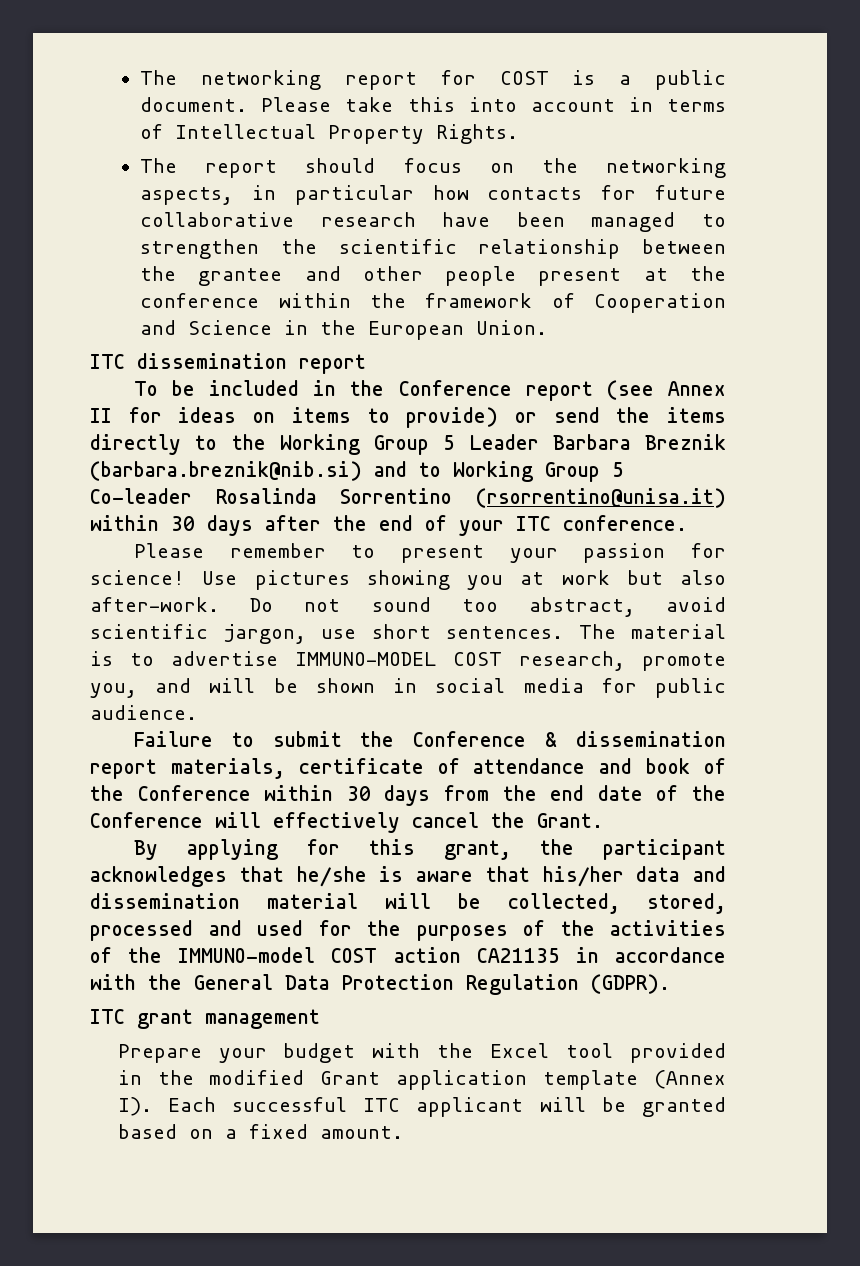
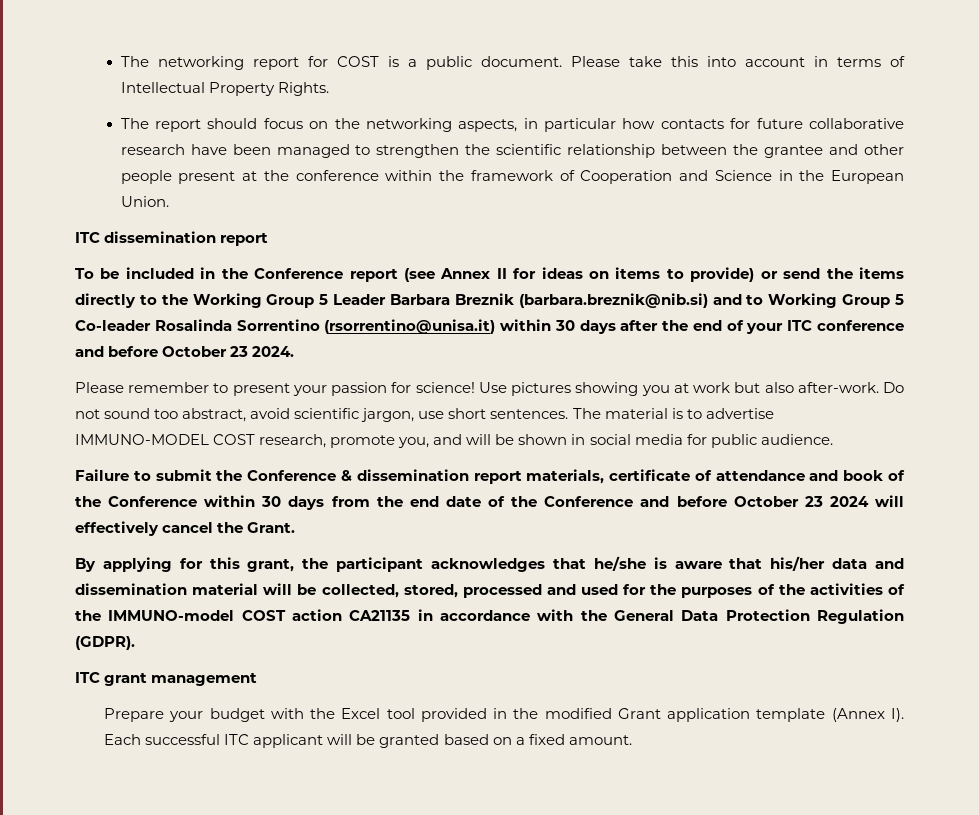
[563,515,687,531] conference. -> [816,320,904,331] [75,346,295,357] conference and before October 23 2024.
(203, 820) none -> [640,496,869,507] and before October 23 2024

